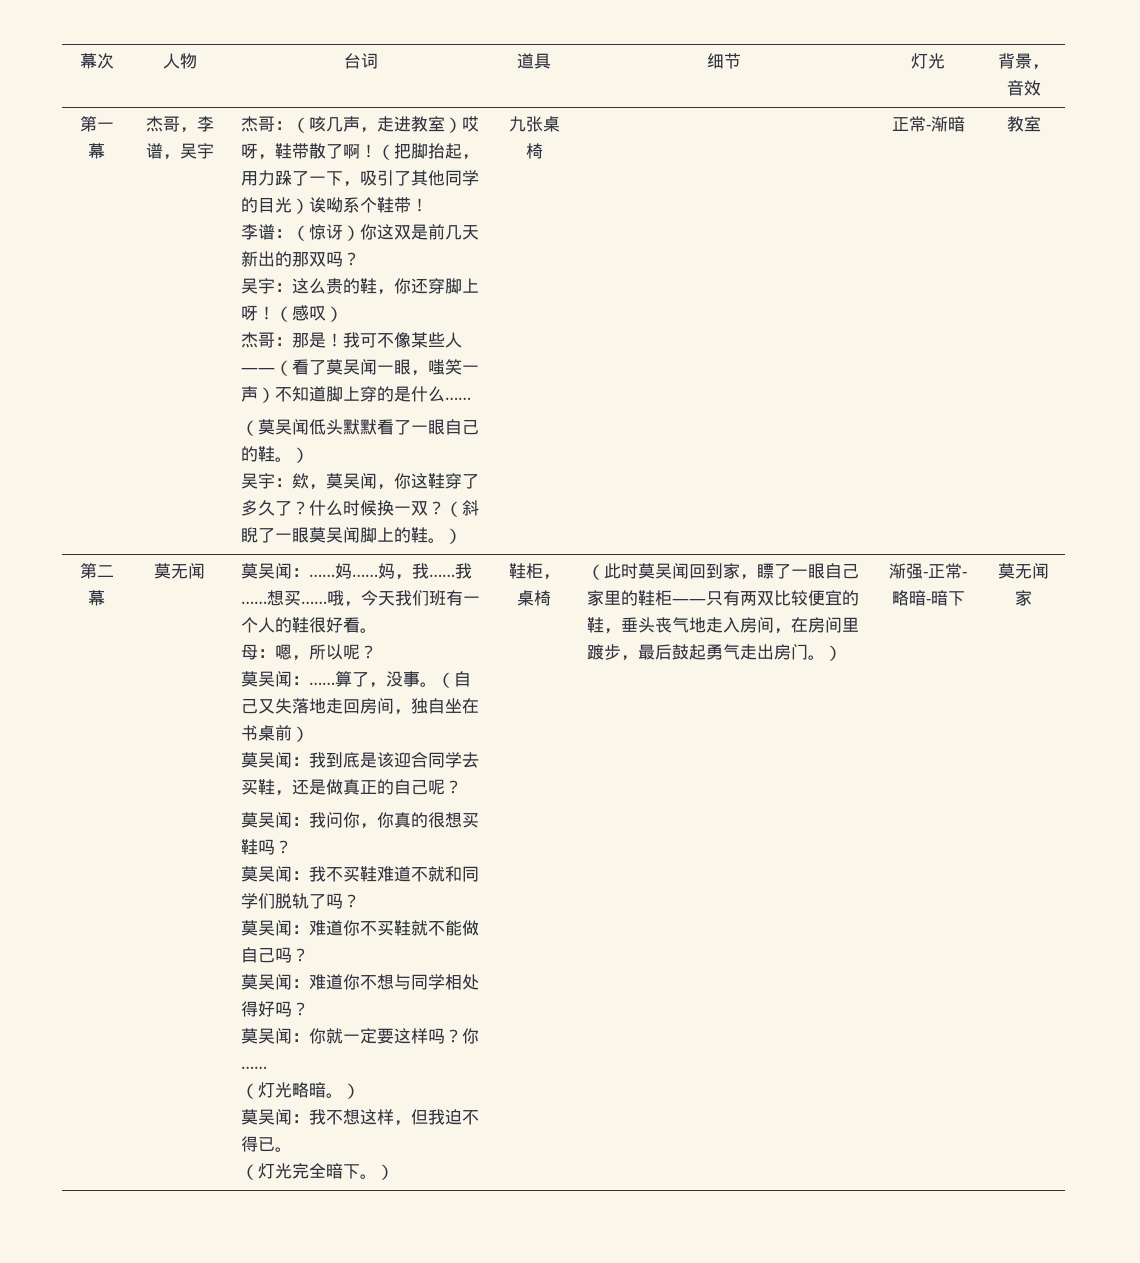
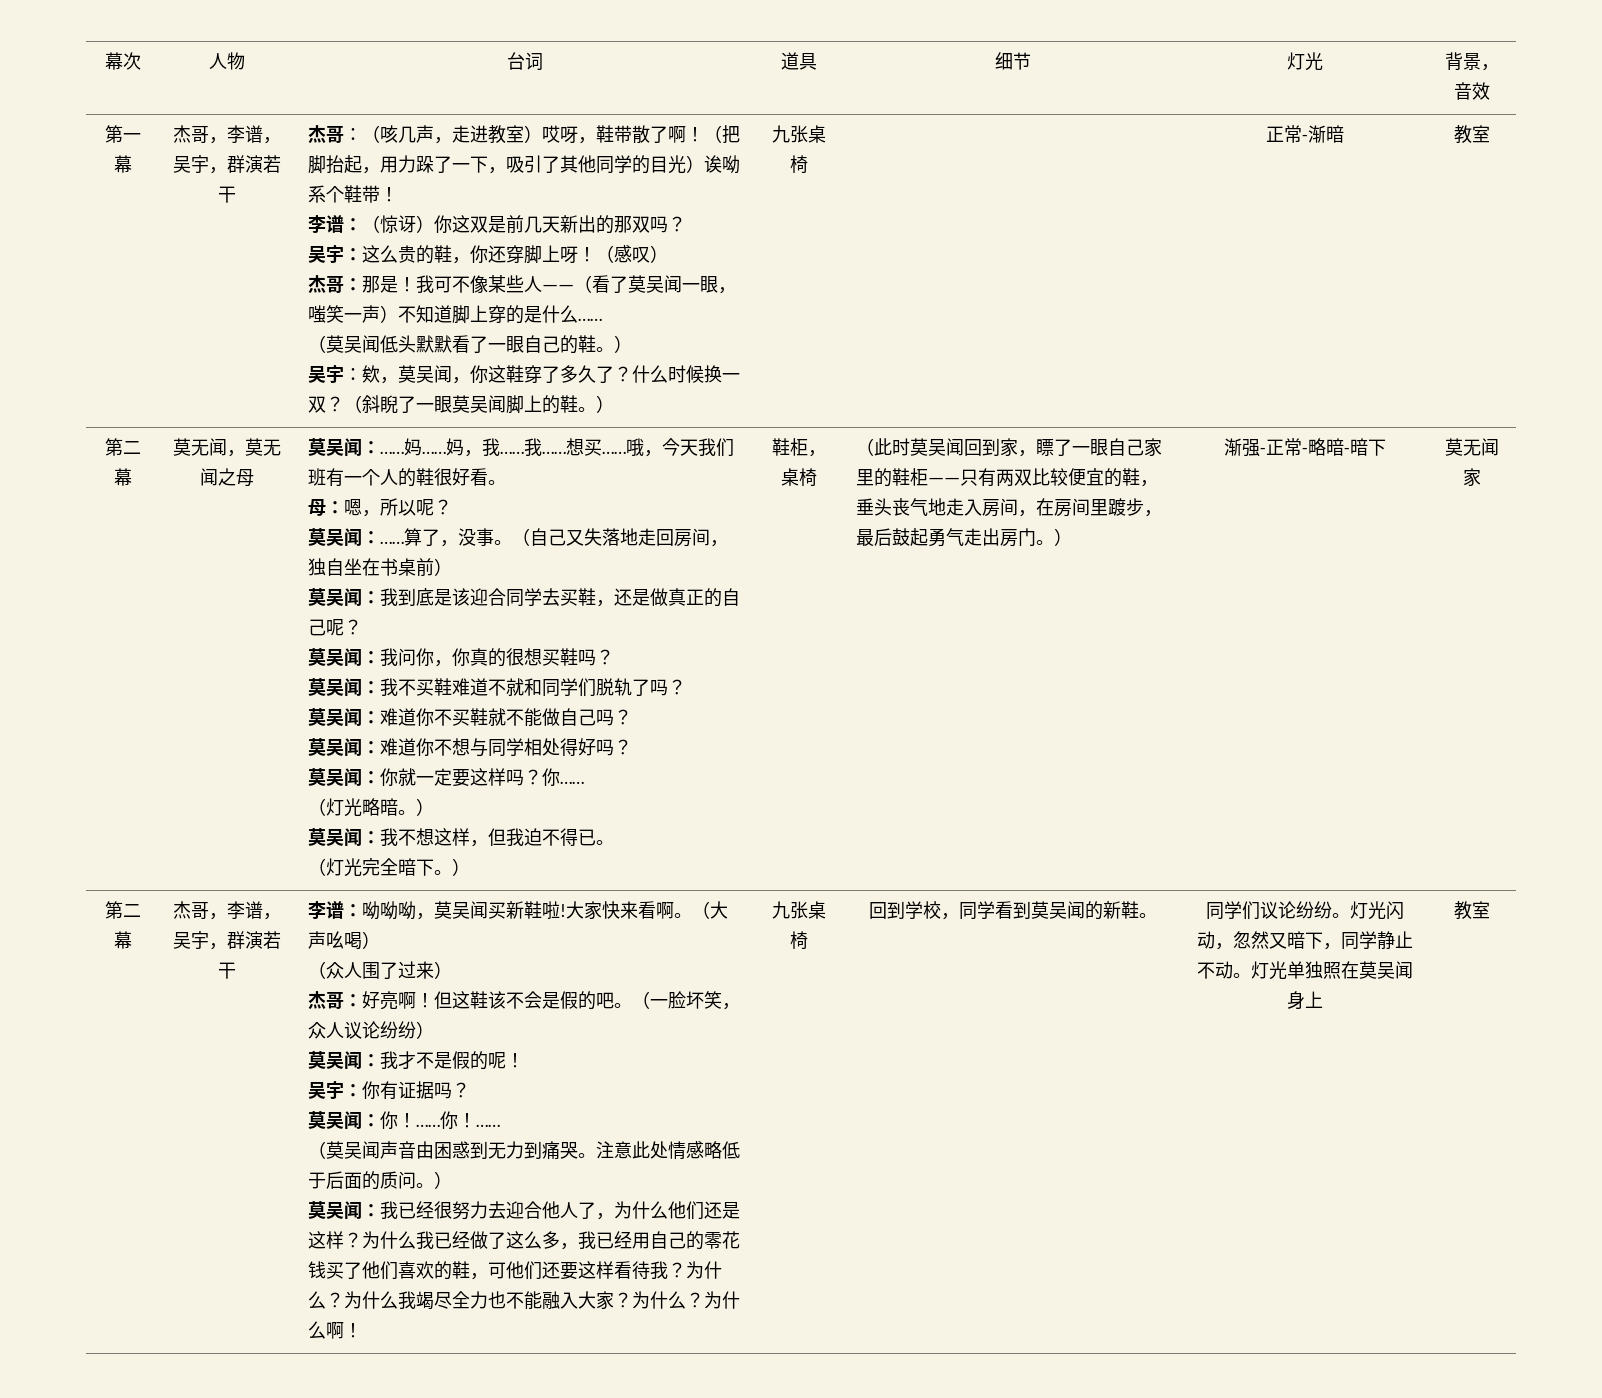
(214, 151) none -> [209,155,281,174] [218,186,236,203] ，群演若干
(205, 571) none -> [227,438,281,457] [200,468,254,487] ，莫无闻之母
(1032, 598) none -> [105,901,141,919] [114,931,132,949] [173,901,281,920] [173,931,281,950] [218,962,236,979] [307,900,728,920] [307,931,380,950] [307,961,452,979] [307,991,740,1010] [307,1021,434,1039] [307,1051,524,1070] [307,1081,470,1100] [307,1111,500,1129] [307,1141,740,1160] [307,1171,452,1190] [307,1201,740,1220] [307,1231,740,1250] [307,1261,722,1280] [307,1291,740,1310] [307,1321,362,1339] [771,901,826,919] [789,931,808,949] [868,901,1157,920] [1206,901,1404,920] [1197,931,1413,950] [1197,961,1413,980] [1287,991,1323,1010] [1453,901,1490,920] // 第二幕 | 杰哥，李谱，吴宇，群演若干 | 李谱：呦呦呦，莫吴闻买新鞋啦!大家快来看啊。（大声吆喝） // （众人围了过来） // 杰哥：好亮啊！但这鞋该不会是假的吧。（一脸坏笑，众人议论纷纷） // 莫吴闻：我才不是假的呢！ // 吴宇：你有证据吗？ // 莫吴闻：你！……你！…… // （莫吴闻声音由困惑到无力到痛哭。注意此处情感略低于后面的质问。） // 莫吴闻：我已经很努力去迎合他人了，为什么他们还是这样？为什么我已经做了这么多，我已经用自己的零花钱买了他们喜欢的鞋，可他们还要这样看待我？为什么？为什么我竭尽全力也不能融入大家？为什么？为什么啊！ | 九张桌椅 | 回到学校，同学看到莫吴闻的新鞋。 | 同学们议论纷纷。灯光闪动，忽然又暗下，同学静止不动。灯光单独照在莫吴闻身上 | 教室

